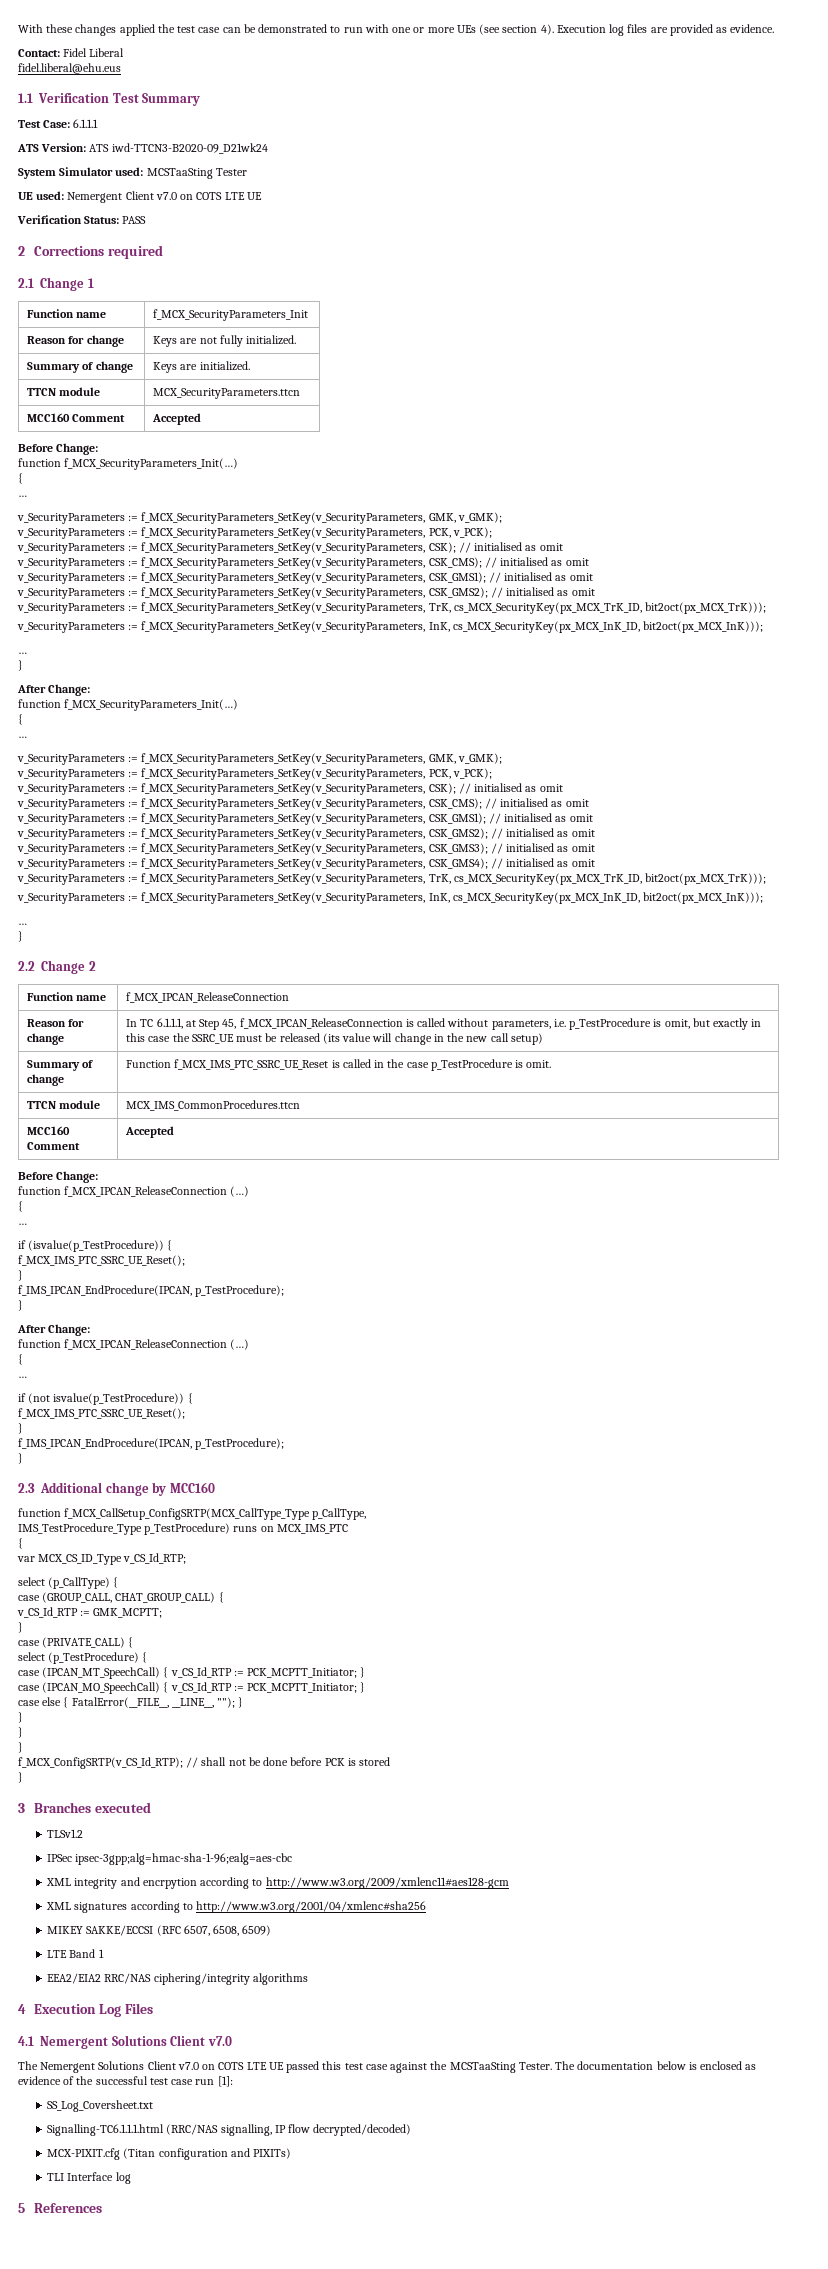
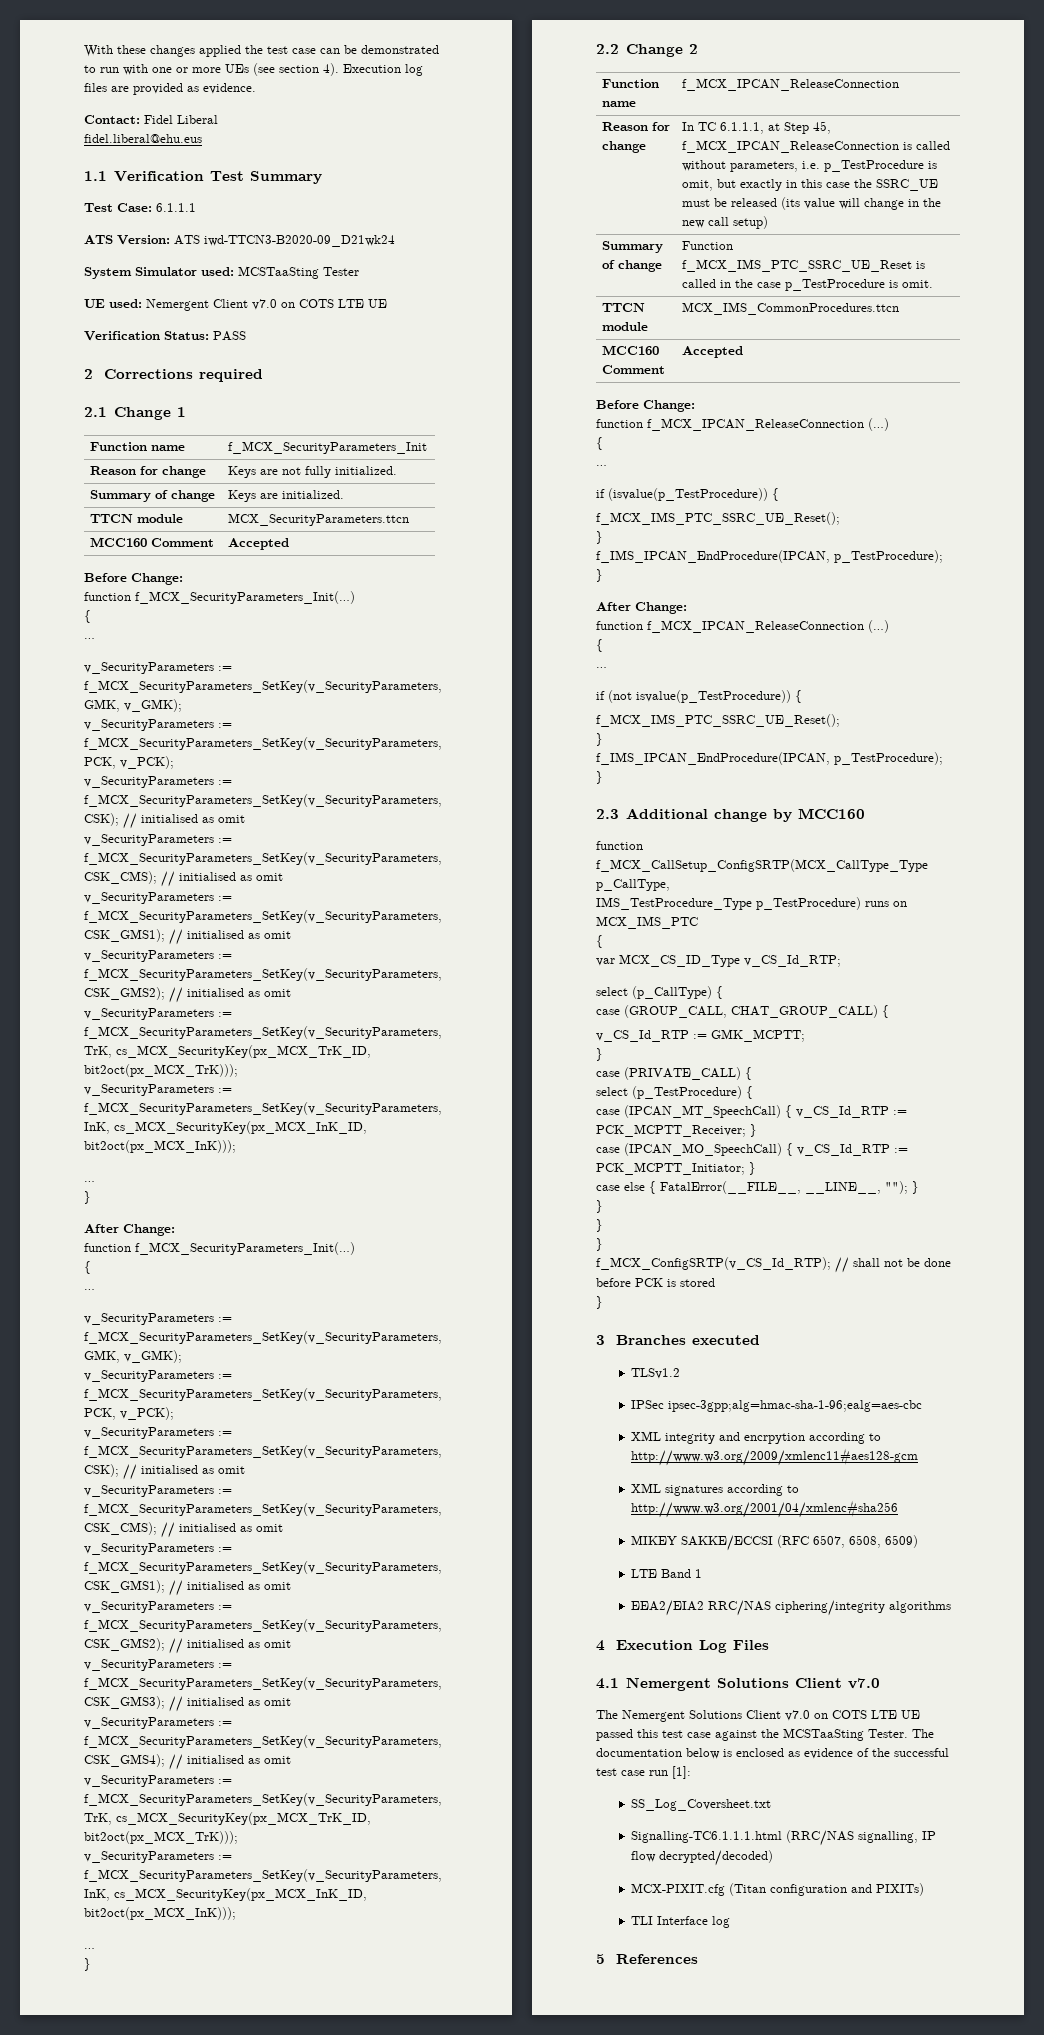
[247,1668,358,1678] PCK_MCPTT_Initiator; -> [596,1124,746,1137] PCK_MCPTT_Receiver;

